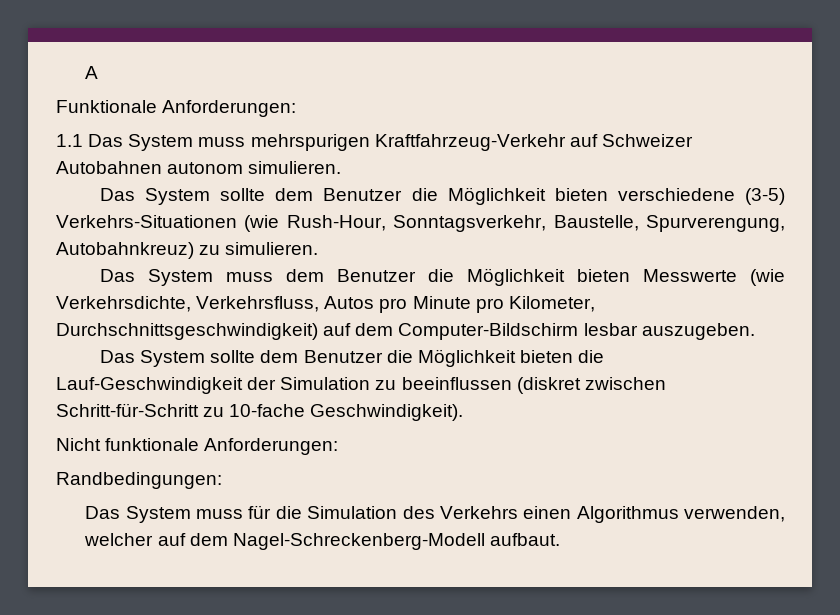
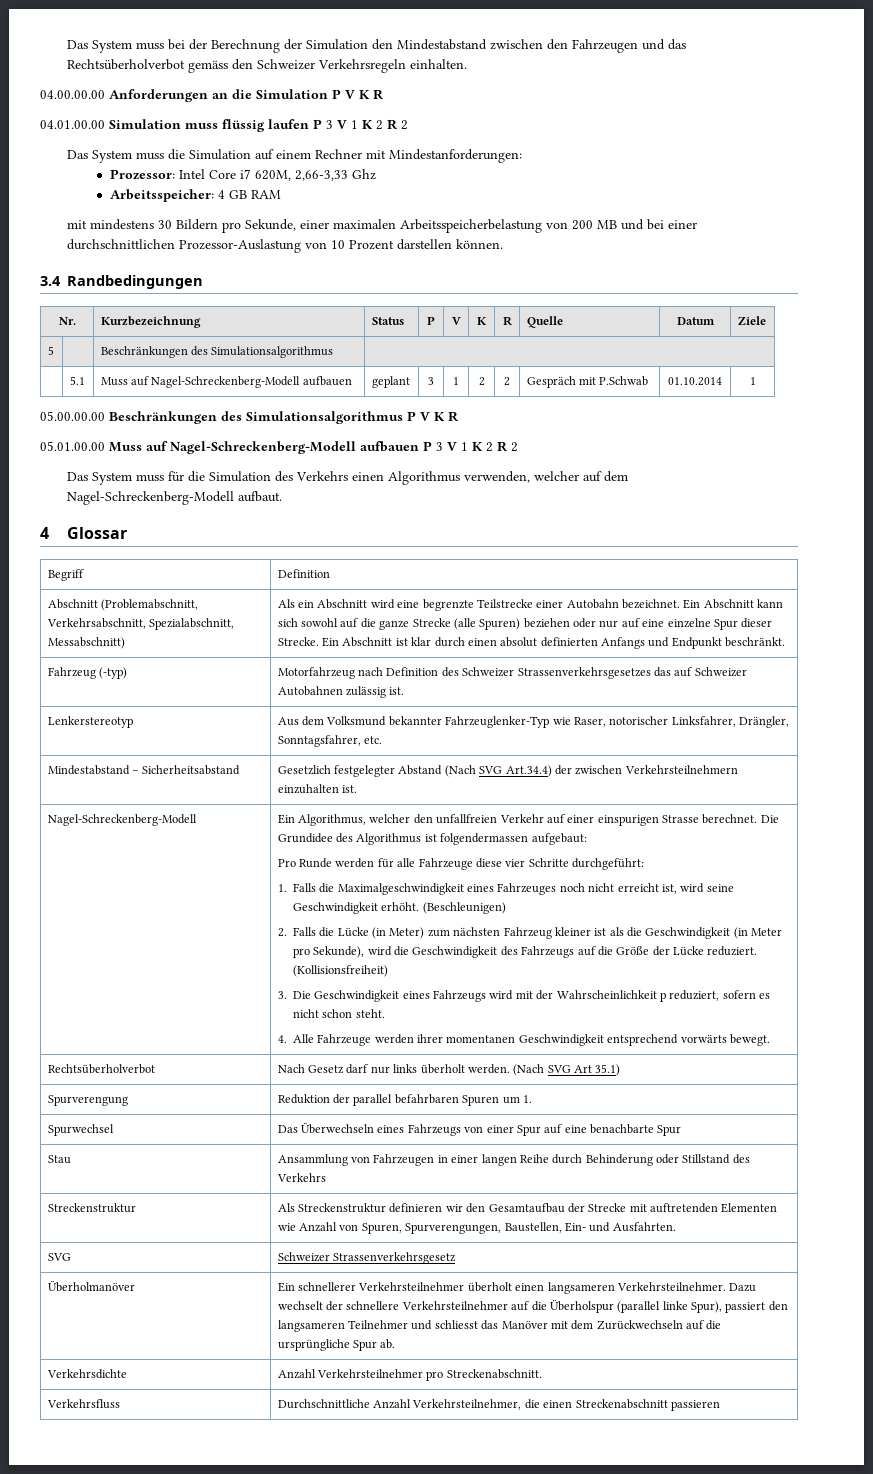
[85,66,99,79] [56,100,297,117] [56,134,693,151] [56,161,342,174] [100,187,786,205] [56,215,785,232] [56,242,319,259] [100,268,786,286] [56,296,595,313] [56,323,755,340] [100,349,605,367] [56,377,666,394] [56,403,464,421] [56,438,339,455] [56,472,222,489] A // Funktionale Anforderungen: // 1.1 Das System muss mehrspurigen Kraftfahrzeug-Verkehr auf Schweizer Autobahnen autonom simulieren. // Das System sollte dem Benutzer die Möglichkeit bieten verschiedene (3-5) Verkehrs-Situationen (wie Rush-Hour, Sonntagsverkehr, Baustelle, Spurverengung, Autobahnkreuz) zu simulieren. // Das System muss dem Benutzer die Möglichkeit bieten Messwerte (wie Verkehrsdichte, Verkehrsfluss, Autos pro Minute pro Kilometer, Durchschnittsgeschwindigkeit) auf dem Computer-Bildschirm lesbar auszugeben. // Das System sollte dem Benutzer die Möglichkeit bieten die Lauf-Geschwindigkeit der Simulation zu beeinflussen (diskret zwischen Schritt-für-Schritt zu 10-fache Geschwindigkeit). // Nicht funktionale Anforderungen: // Randbedingungen: -> [67,39,687,53] [67,59,468,73] [40,89,383,102] [40,119,408,132] [67,149,523,163] [109,169,376,181] [109,189,281,202] [67,219,698,233] [67,239,504,253] [40,275,204,289] [58,317,76,325] [100,316,201,328] [371,317,404,325] [427,316,435,325] [451,317,461,325] [477,317,487,325] [502,316,512,326] [526,316,563,328] [676,317,715,325] [737,316,766,325] [47,346,54,355] [100,346,334,358] [69,376,85,385] [100,376,352,388] [371,376,410,388] [428,377,434,385] [453,377,459,385] [478,377,485,386] [504,377,510,386] [526,376,649,388] [668,377,722,386] [749,377,756,385] [40,411,458,424] [40,441,518,454] Das System muss bei der Berechnung der Simulation den Mindestabstand zwischen den Fahrzeugen und das Rechtsüberholverbot gemäss den Schweizer Verkehrsregeln einhalten. // 04.00.00.00 Anforderungen an die Simulation P V K R // 04.01.00.00 Simulation muss flüssig laufen P 3 V 1 K 2 R 2 // Das System muss die Simulation auf einem Rechner mit Mindestanforderungen: // Prozessor: Intel Core i7 620M, 2,66-3,33 Ghz // Arbeitsspeicher: 4 GB RAM // mit mindestens 30 Bildern pro Sekunde, einer maximalen Arbeitsspeicherbelastung von 200 MB und bei einer durchschnittlichen Prozessor-Auslastung von 10 Prozent darstellen können. // 3.4 Randbedingungen // Nr. | Kurzbezeichnung | Status | P | V | K | R | Quelle | Datum | Ziele // 5 | | Beschränkungen des Simulationsalgorithmus | // | 5.1 | Muss auf Nagel-Schreckenberg-Modell aufbauen | geplant | 3 | 1 | 2 | 2 | Gespräch mit P.Schwab | 01.10.2014 | 1 // 05.00.00.00 Beschränkungen des Simulationsalgorithmus P V K R // 05.01.00.00 Muss auf Nagel-Schreckenberg-Modell aufbauen P 3 V 1 K 2 R 2
(560, 539) none -> [40,527,128,539] [47,569,84,581] [277,569,330,578] [47,599,199,611] [46,618,235,630] [47,637,125,649] [277,599,784,611] [277,618,773,630] [277,637,786,649] [47,667,128,679] [277,667,747,679] [277,686,405,698] [47,716,133,728] [277,716,790,728] [277,735,383,747] [47,765,241,775] [277,765,738,777] [277,784,358,794] [47,814,197,826] [277,814,779,826] [277,833,587,845] [277,858,645,870] [277,883,734,895] [292,902,506,914] [277,927,783,939] [292,946,758,958] [292,965,388,977] [277,990,771,1002] [292,1009,385,1018] [277,1034,770,1046] [47,1064,155,1074] [277,1064,621,1076] [47,1095,128,1106] [277,1094,532,1106] [47,1124,114,1136] [277,1123,682,1136] [47,1155,71,1164] [277,1154,750,1166] [276,1173,326,1182] [47,1203,136,1213] [277,1203,778,1213] [277,1222,676,1234] [47,1253,71,1261] [277,1252,457,1264] [47,1281,135,1292] [277,1282,757,1294] [277,1300,788,1313] [277,1320,722,1332] [277,1339,396,1351] [46,1369,127,1379] [277,1369,542,1381] [46,1399,120,1409] [277,1399,720,1411] // 4 Glossar // Begriff | Definition // Abschnitt (Problemabschnitt, Verkehrsabschnitt, Spezialabschnitt, Messabschnitt) | Als ein Abschnitt wird eine begrenzte Teilstrecke einer Autobahn bezeichnet. Ein Abschnitt kann sich sowohl auf die ganze Strecke (alle Spuren) beziehen oder nur auf eine einzelne Spur dieser Strecke. Ein Abschnitt ist klar durch einen absolut definierten Anfangs und Endpunkt beschränkt. // Fahrzeug (-typ) | Motorfahrzeug nach Definition des Schweizer Strassenverkehrsgesetzes das auf Schweizer Autobahnen zulässig ist. // Lenkerstereotyp | Aus dem Volksmund bekannter Fahrzeuglenker-Typ wie Raser, notorischer Linksfahrer, Drängler, Sonntagsfahrer, etc. // Mindestabstand – Sicherheitsabstand | Gesetzlich festgelegter Abstand (Nach SVG Art.34.4) der zwischen Verkehrsteilnehmern einzuhalten ist. // Nagel-Schreckenberg-Modell | Ein Algorithmus, welcher den unfallfreien Verkehr auf einer einspurigen Strasse berechnet. Die Grundidee des Algorithmus ist folgendermassen aufgebaut: // Pro Runde werden für alle Fahrzeuge diese vier Schritte durchgeführt: // 1. Falls die Maximalgeschwindigkeit eines Fahrzeuges noch nicht erreicht ist, wird seine Geschwindigkeit erhöht. (Beschleunigen) // 2. Falls die Lücke (in Meter) zum nächsten Fahrzeug kleiner ist als die Geschwindigkeit (in Meter pro Sekunde), wird die Geschwindigkeit des Fahrzeugs auf die Größe der Lücke reduziert. (Kollisionsfreiheit) // 3. Die Geschwindigkeit eines Fahrzeugs wird mit der Wahrscheinlichkeit p reduziert, sofern es nicht schon steht. // 4. Alle Fahrzeuge werden ihrer momentanen Geschwindigkeit entsprechend vorwärts bewegt. // Rechtsüberholverbot | Nach Gesetz darf nur links überholt werden. (Nach SVG Art 35.1) // Spurverengung | Reduktion der parallel befahrbaren Spuren um 1. // Spurwechsel | Das Überwechseln eines Fahrzeugs von einer Spur auf eine benachbarte Spur // Stau | Ansammlung von Fahrzeugen in einer langen Reihe durch Behinderung oder Stillstand des Verkehrs // Streckenstruktur | Als Streckenstruktur definieren wir den Gesamtaufbau der Strecke mit auftretenden Elementen wie Anzahl von Spuren, Spurverengungen, Baustellen, Ein- und Ausfahrten. // SVG | Schweizer Strassenverkehrsgesetz // Überholmanöver | Ein schnellerer Verkehrsteilnehmer überholt einen langsameren Verkehrsteilnehmer. Dazu wechselt der schnellere Verkehrsteilnehmer auf die Überholspur (parallel linke Spur), passiert den langsameren Teilnehmer und schliesst das Manöver mit dem Zurückwechseln auf die ursprüngliche Spur ab. // Verkehrsdichte | Anzahl Verkehrsteilnehmer pro Streckenabschnitt. // Verkehrsfluss | Durchschnittliche Anzahl Verkehrsteilnehmer, die einen Streckenabschnitt passieren

